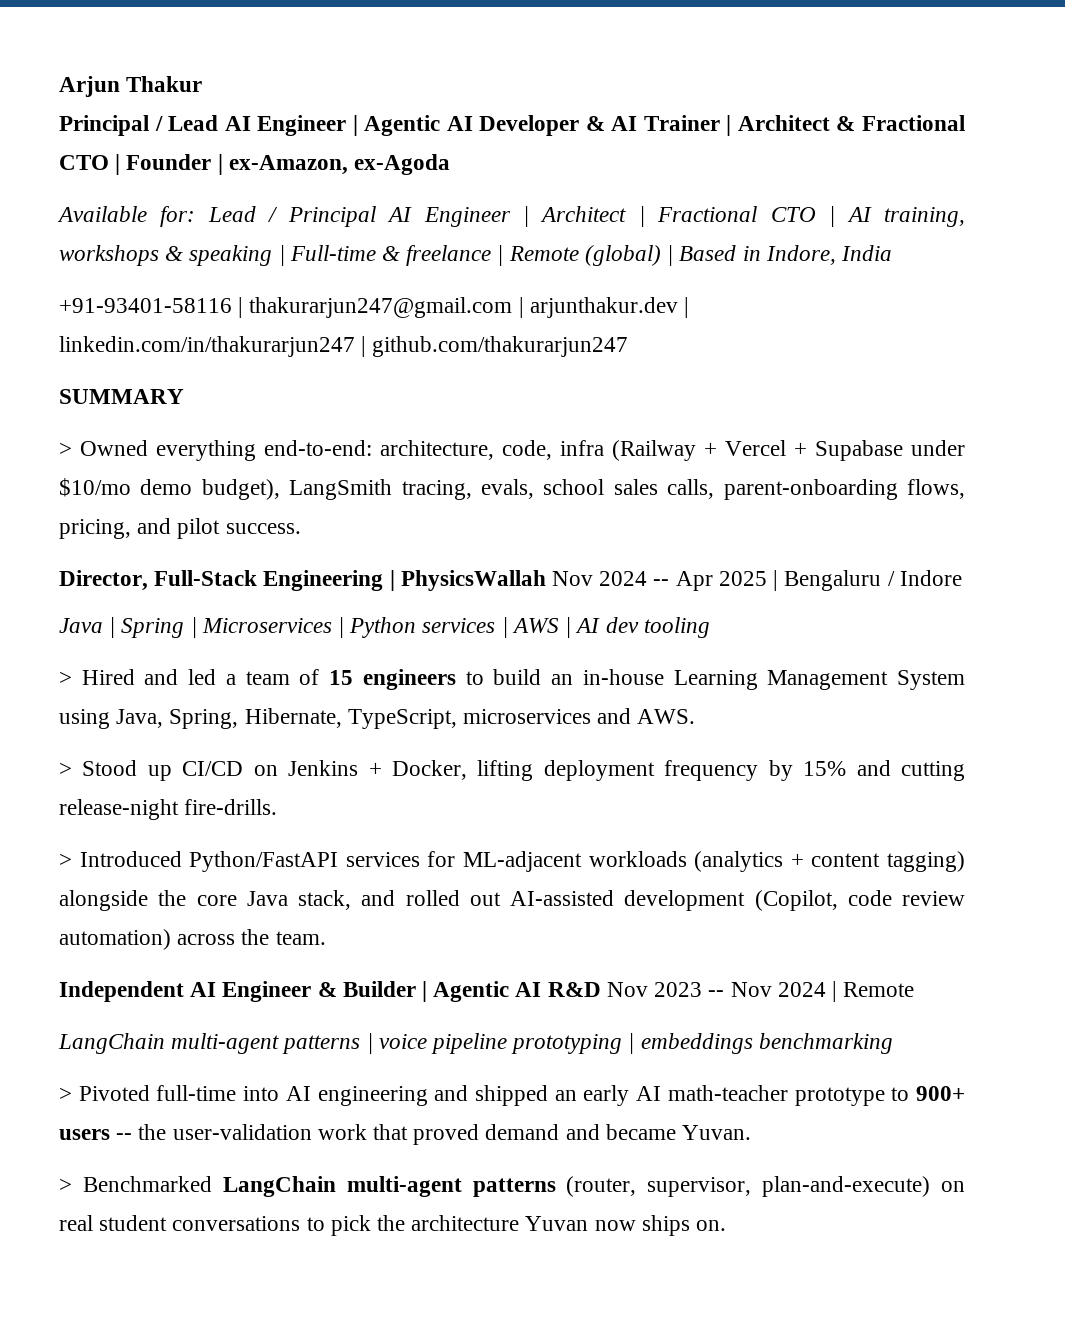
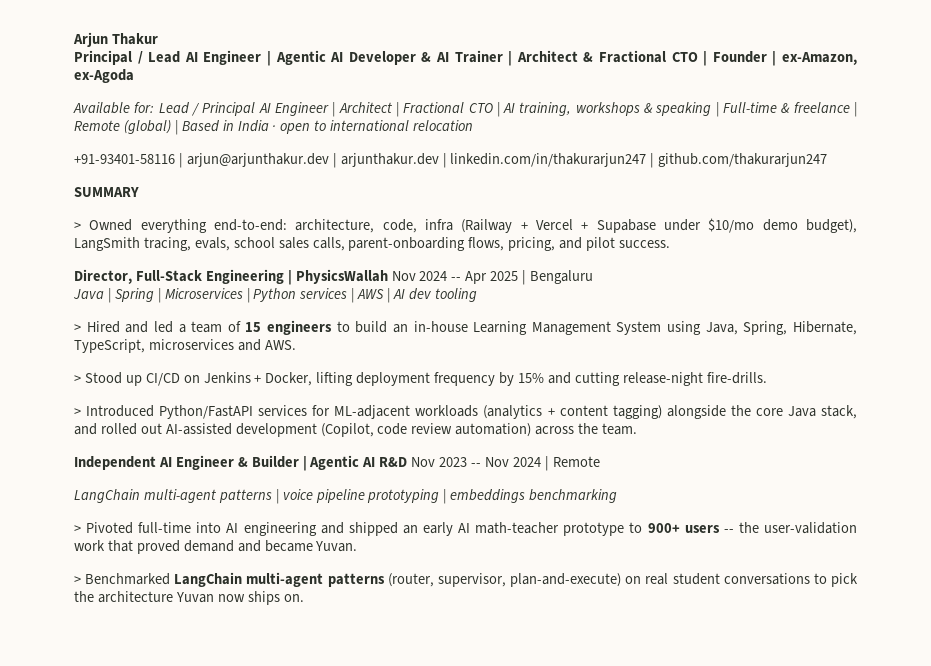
[765,245,836,265] Indore, -> (234, 125) none
(892, 253) none -> [272,120,474,134] · open to international relocation
[249,297,513,318] thakurarjun247@gmail.com -> [186,153,329,167] arjun@arjunthakur.dev
[887,570,962,586] / Indore -> (594, 277) none

